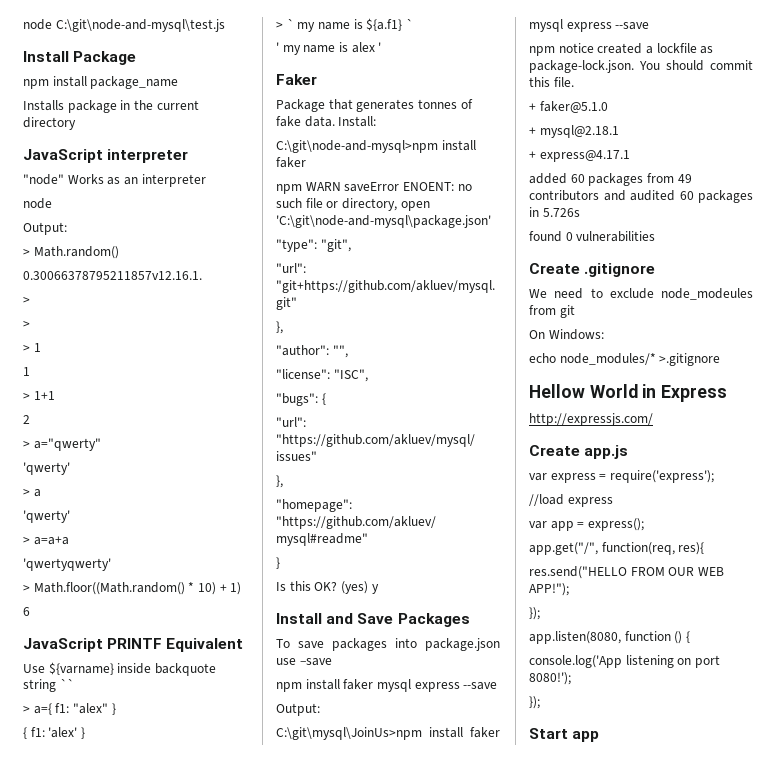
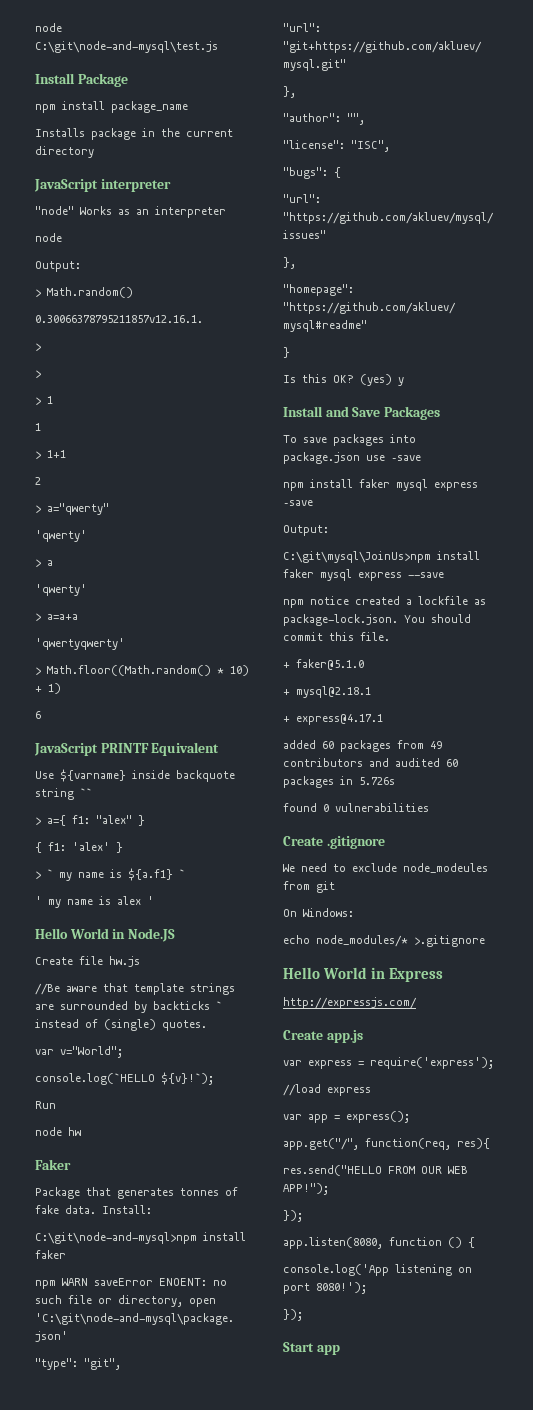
(382, 47) none -> [35,928,175,942] [35,956,140,967] [35,983,235,995] [35,1001,222,1013] [35,1019,207,1031] [35,1046,123,1058] [35,1072,214,1085] [35,1101,56,1109] [35,1127,81,1136] // Hello World in Node.JS // Create file hw.js // //Be aware that template strings are surrounded by backticks ` instead of (single) quotes. // var v="World"; // console.log(`HELLO ${v}!`); // Run // node hw
[463,682,498,690] --save -> [283,500,313,506] –save
[529,384,585,398] Hellow -> [283,967,320,979] Hello

